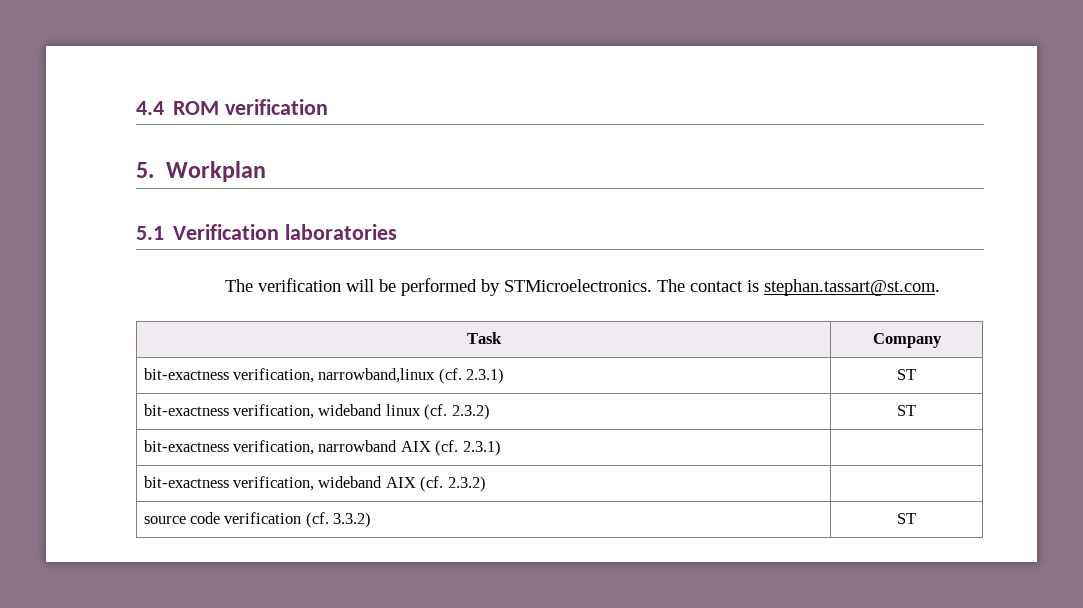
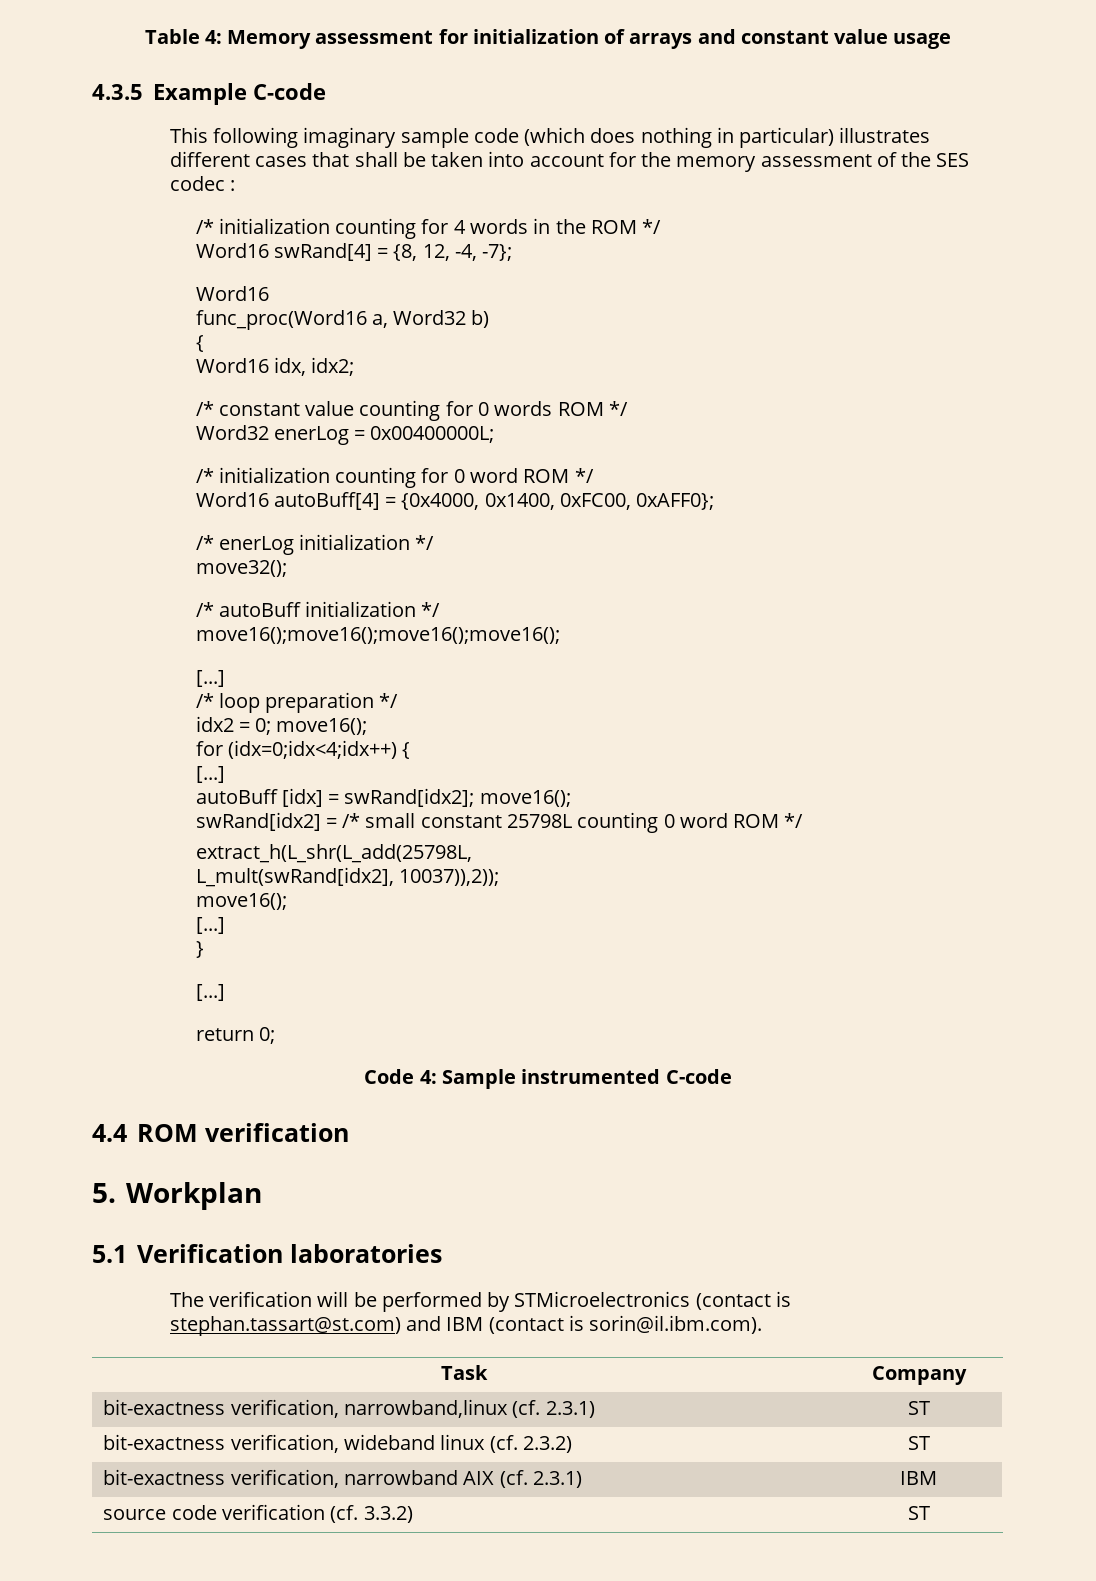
(136, 108) none -> [144,29,952,49] [92,83,326,105] [169,127,931,148] [169,151,970,172] [169,176,236,191] [195,218,662,239] [195,243,513,261] [195,286,269,301] [195,310,490,330] [195,335,204,352] [195,357,355,376] [195,400,628,421] [195,425,495,445] [195,467,594,488] [195,492,715,510] [195,534,435,555] [195,560,287,577] [195,601,441,617] [195,627,560,644] [195,670,225,687] [195,692,399,713] [195,716,368,735] [195,740,411,759] [195,766,225,783] [195,788,571,807] [195,812,804,833] [195,844,472,863] [195,867,499,887] [195,893,287,910] [195,917,225,934] [195,941,204,958] [195,984,225,1001] [195,1027,275,1044] [364,1069,732,1089] Table 4: Memory assessment for initialization of arrays and constant value usage // 4.3.5 Example C-code // This following imaginary sample code (which does nothing in particular) illustrates different cases that shall be taken into account for the memory assessment of the SES codec : // /* initialization counting for 4 words in the ROM */ // Word16 swRand[4] = {8, 12, -4, -7}; // Word16 // func_proc(Word16 a, Word32 b) // { // Word16 idx, idx2; // /* constant value counting for 0 words ROM */ // Word32 enerLog = 0x00400000L; // /* initialization counting for 0 word ROM */ // Word16 autoBuff[4] = {0x4000, 0x1400, 0xFC00, 0xAFF0}; // /* enerLog initialization */ // move32(); // /* autoBuff initialization */ // move16();move16();move16();move16(); // [...] // /* loop preparation */ // idx2 = 0; move16(); // for (idx=0;idx<4;idx++) { // [...] // autoBuff [idx] = swRand[idx2]; move16(); // swRand[idx2] = /* small constant 25798L counting 0 word ROM */ // extract_h(L_shr(L_add(25798L, // L_mult(swRand[idx2], 10037)),2)); // move16(); // [...] // } // [...] // return 0; // Code 4: Sample instrumented C-code //
[504,279,941,296] STMicroelectronics. The contact is stephan.tassart@st.com. -> [514,1291,791,1310] [169,1315,763,1336] STMicroelectronics (contact is stephan.tassart@st.com) and IBM (contact is sorin@il.ibm.com).
[143,476,486,492] // bit-exactness verification, wideband AIX (cf. 2.3.2) | -> [900,1471,937,1485] IBM

